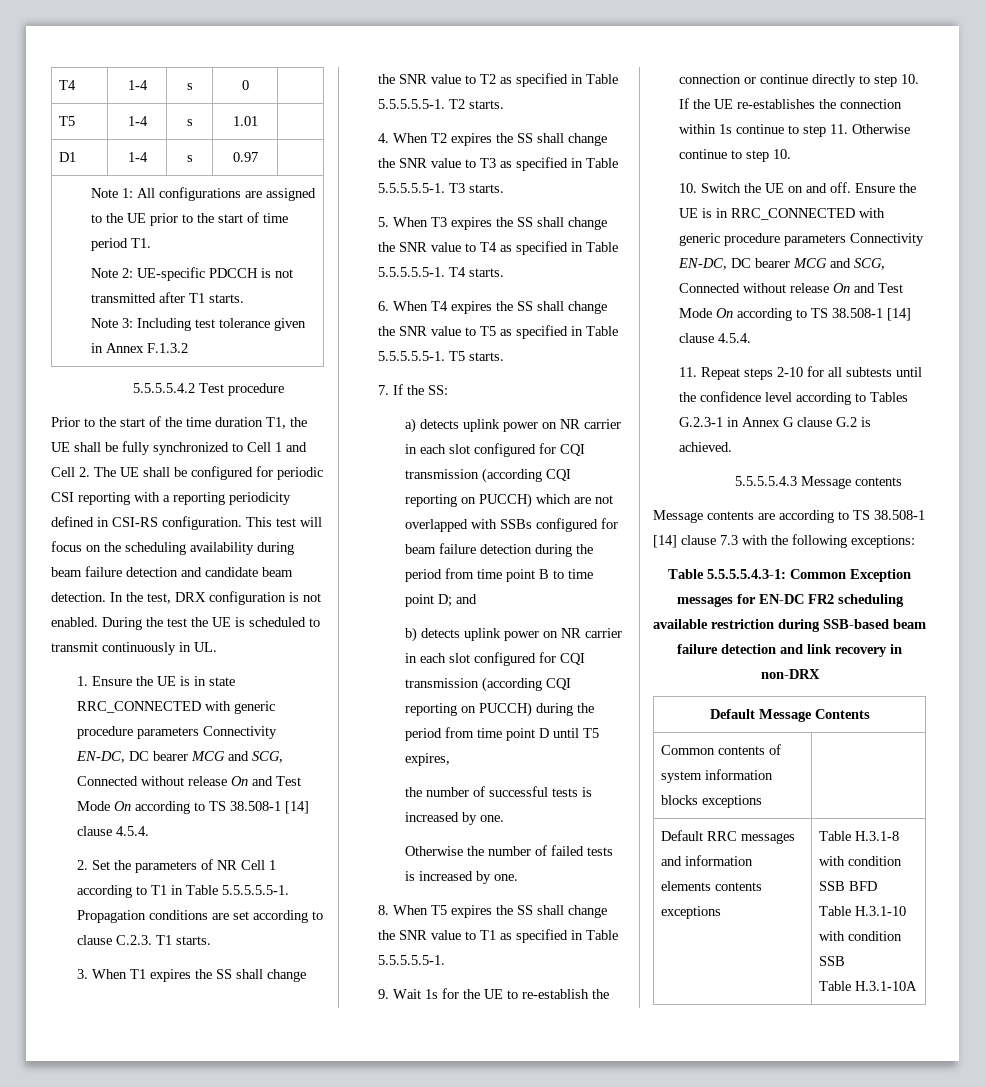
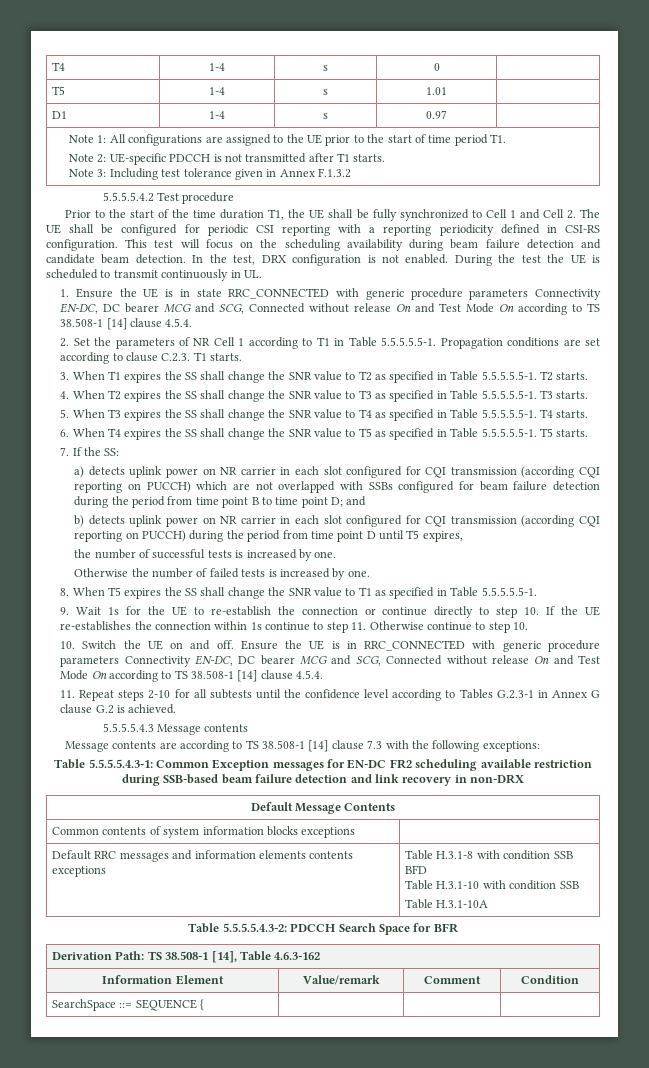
(918, 986) none -> [188,923,458,935] [52,951,321,963] [102,975,224,985] [302,975,380,985] [424,976,481,984] [521,975,579,984] [52,999,205,1011] // Table 5.5.5.5.4.3-2: PDCCH Search Space for BFR // Derivation Path: TS 38.508-1 [14], Table 4.6.3-162 // Information Element | Value/remark | Comment | Condition // SearchSpace ::= SEQUENCE { | | |

